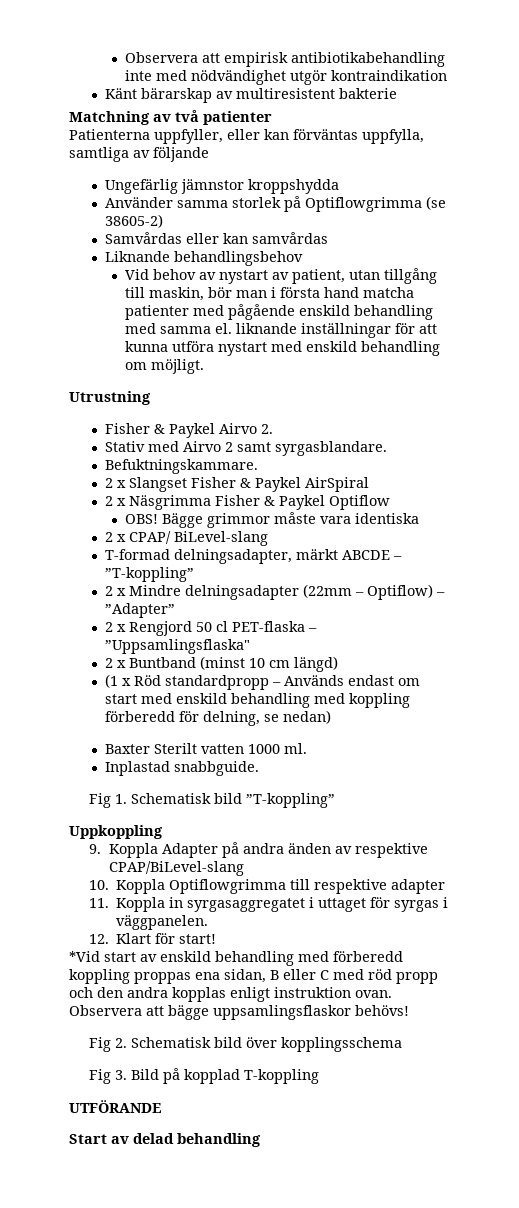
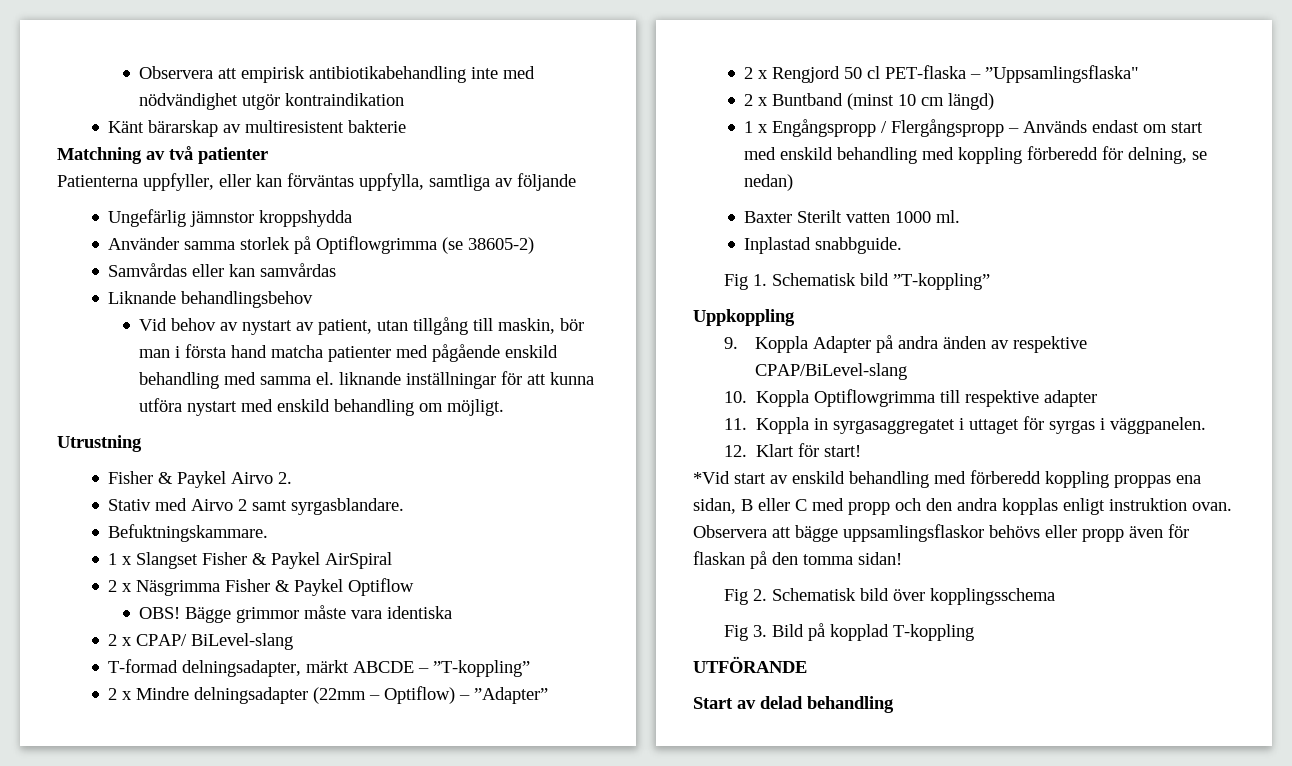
[104,478,113,488] 2 -> [108,553,118,565] 1
[104,674,269,690] (1 x Röd standardpropp -> [744,119,1005,137] 1 x Engångspropp / Flergångspropp
[368,969,392,980] röd -> (844, 504) none
[355,1005,409,1016] behövs! -> [989,524,1189,542] [693,551,902,569] behövs eller propp även för flaskan på den tomma sidan!

